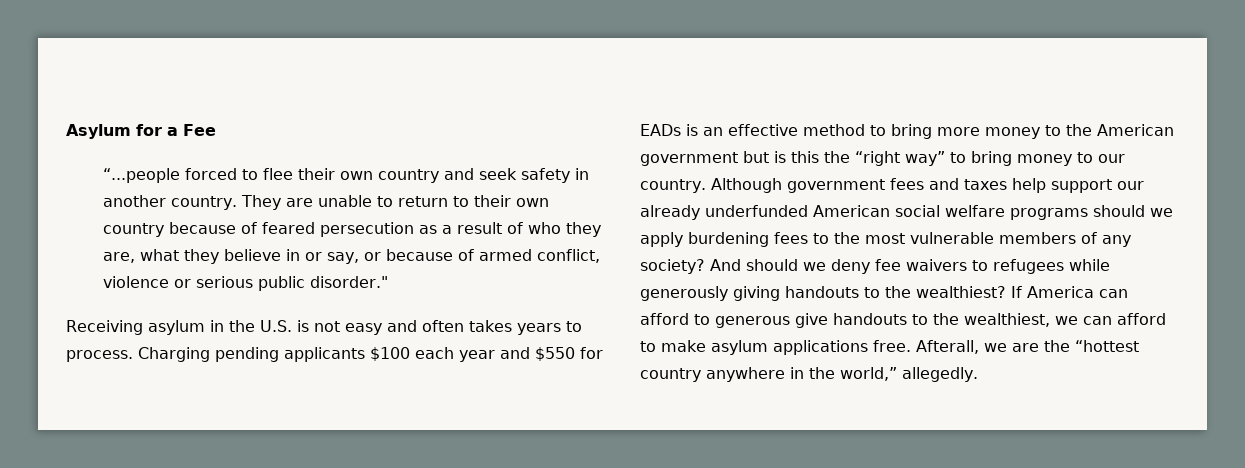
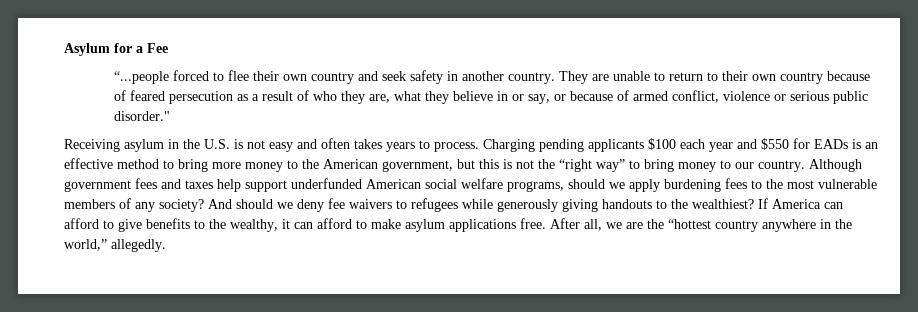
[640,151,819,166] government but is this -> [382,159,534,172] government, but this is not
[1116,181,1144,190] [640,205,700,220] our already -> (287, 186) none
[1010,208,1088,220] programs -> [507,181,564,192] programs,
[715,313,1078,328] generous give handouts to the wealthiest, we -> [118,218,290,232] give benefits to the wealthy, it
[916,340,979,354] Afterall, -> [550,218,602,231] After all,

